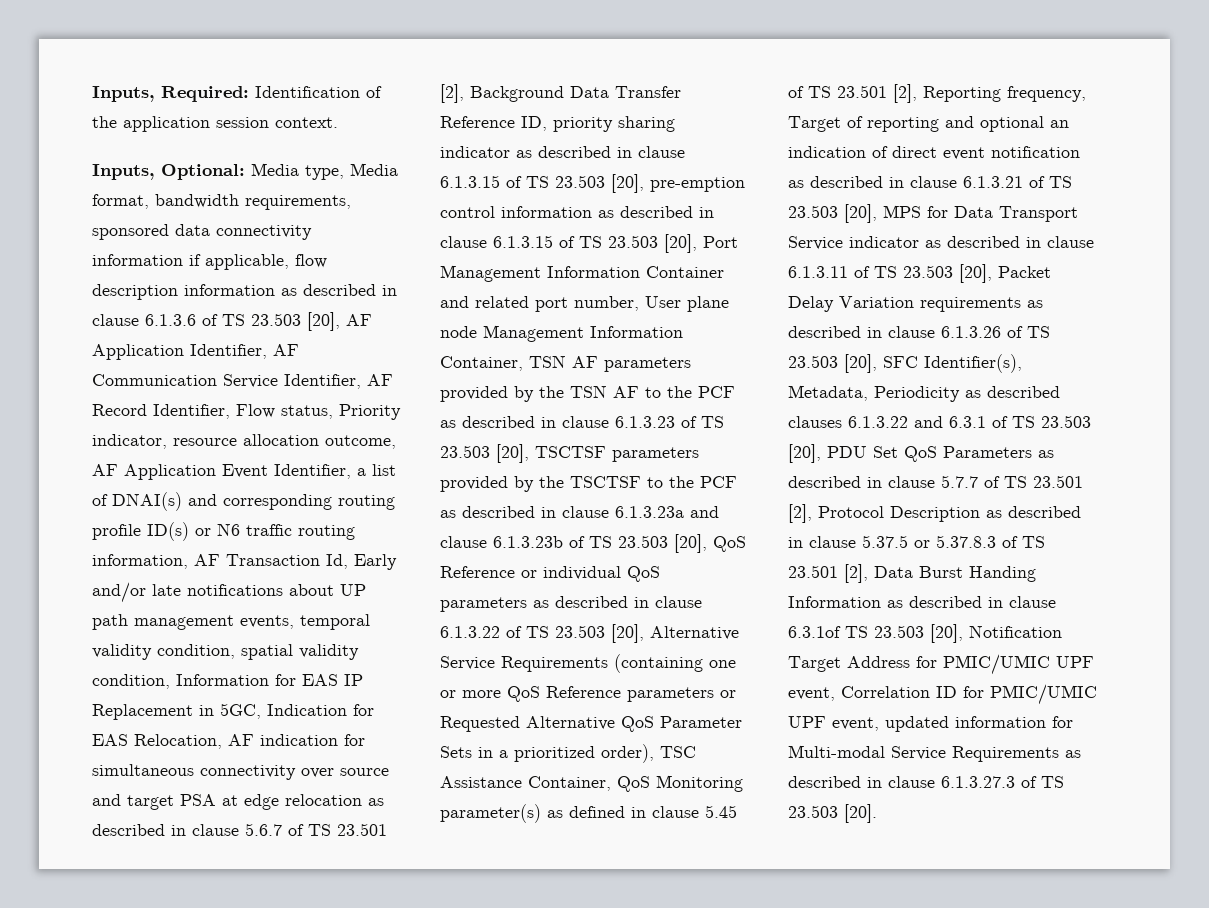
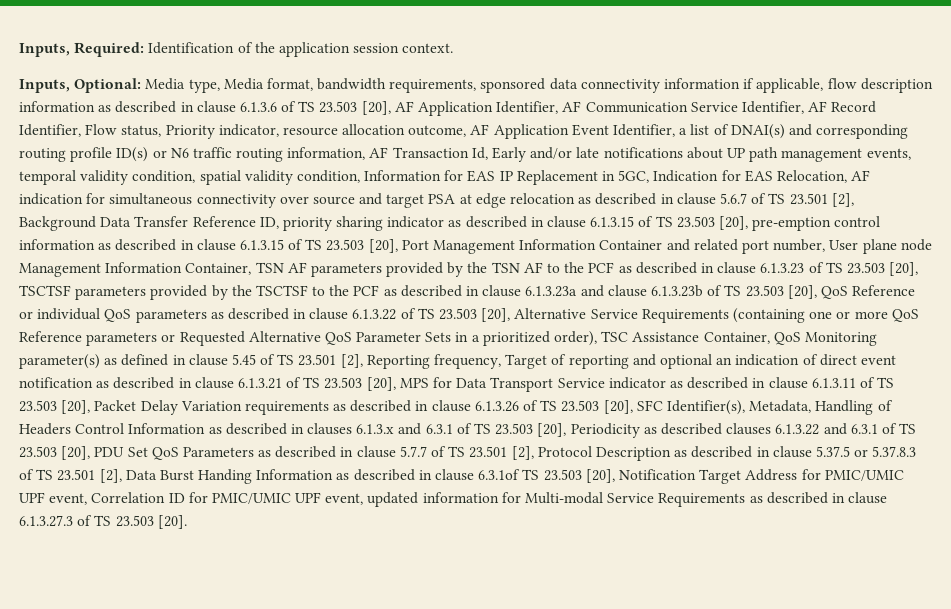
(868, 393) none -> [815,400,893,415] [19,423,567,437] Handling of Headers Control Information as described in clauses 6.1.3.x and 6.3.1 of TS 23.503 [20],

